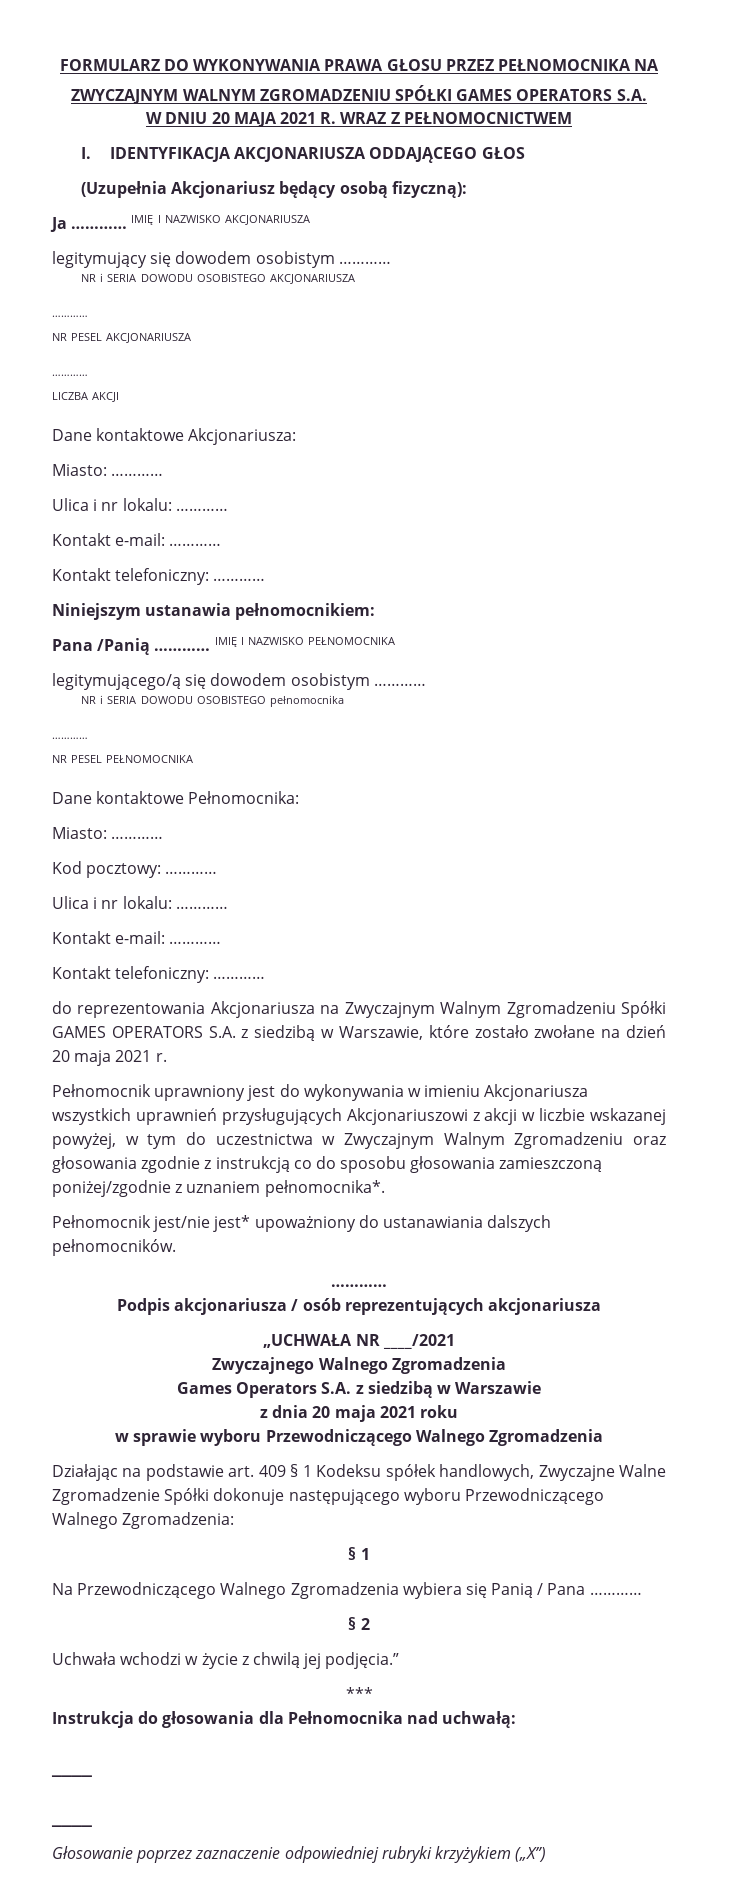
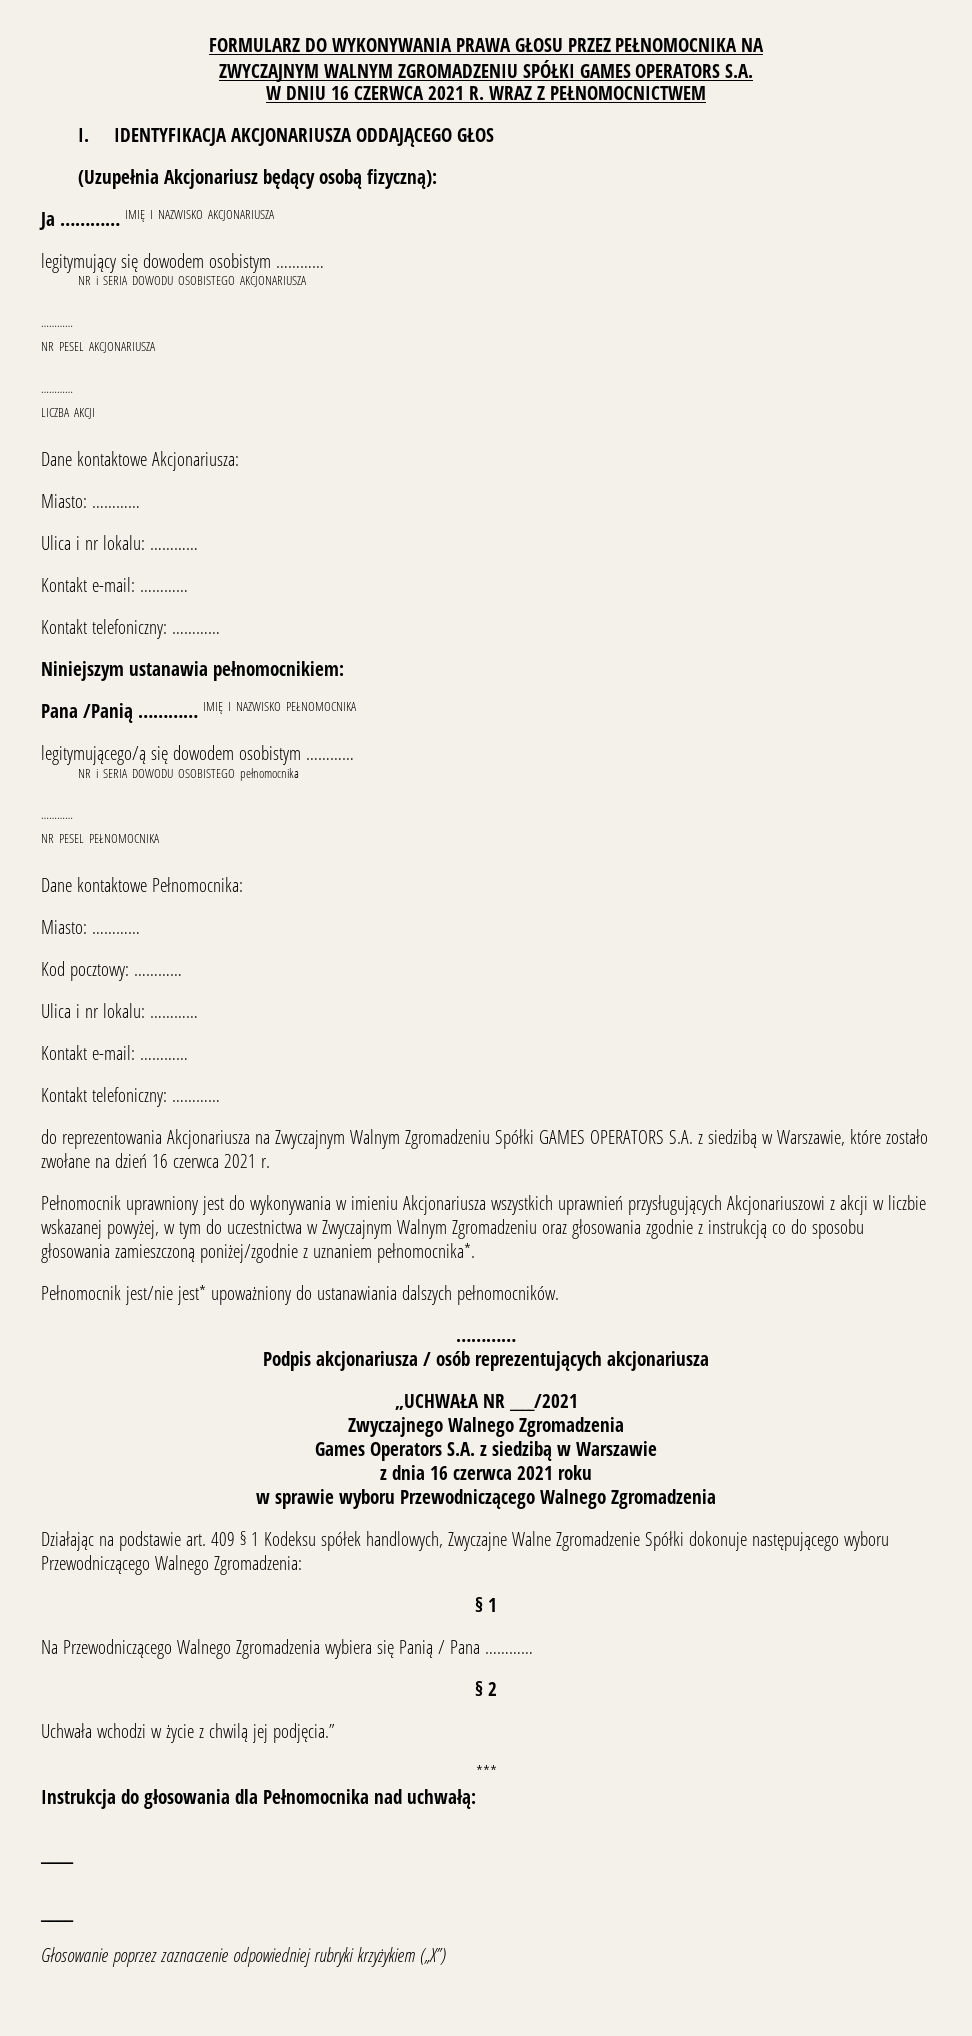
[211,112,277,127] 20 MAJA -> [331,86,425,100] 16 CZERWCA
[52,1050,112,1066] 20 maja -> [151,1154,219,1168] 16 czerwca
[312,1405,376,1422] 20 maja -> [430,1466,512,1480] 16 czerwca

